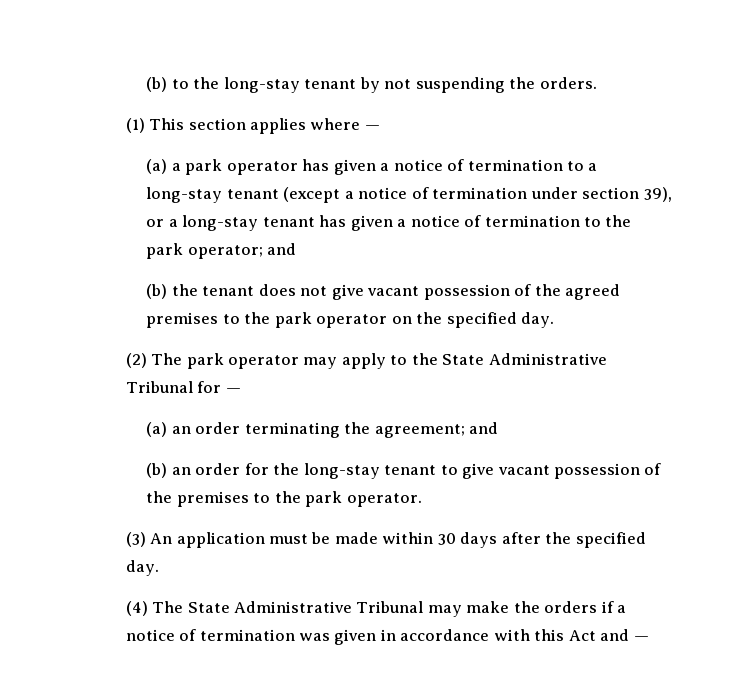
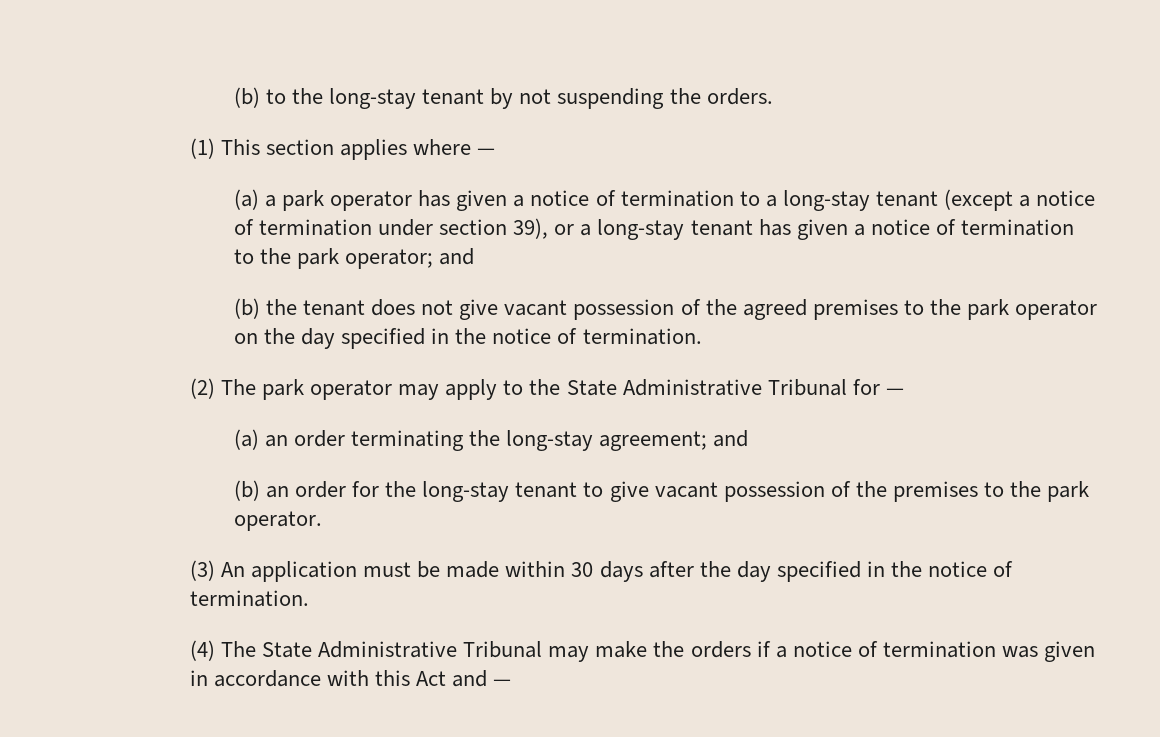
[446,312,555,328] specified day. -> [301,328,702,349] day specified in the notice of termination.
(371, 428) none -> [506,430,594,451] long-stay
[575,532,646,548] [125,560,159,576] specified day. -> [736,561,1014,582] [189,590,309,607] day specified in the notice of termination.

